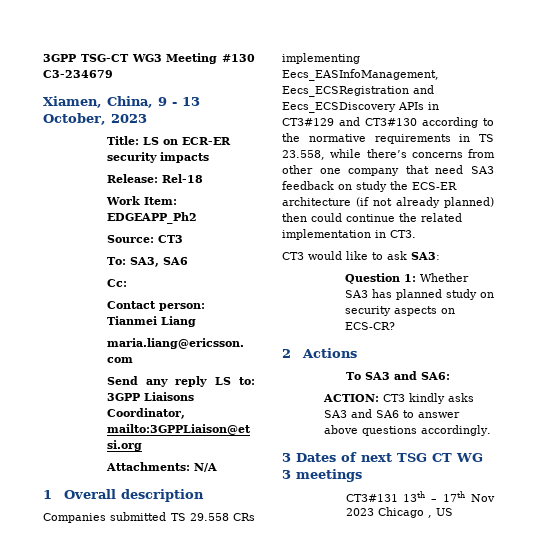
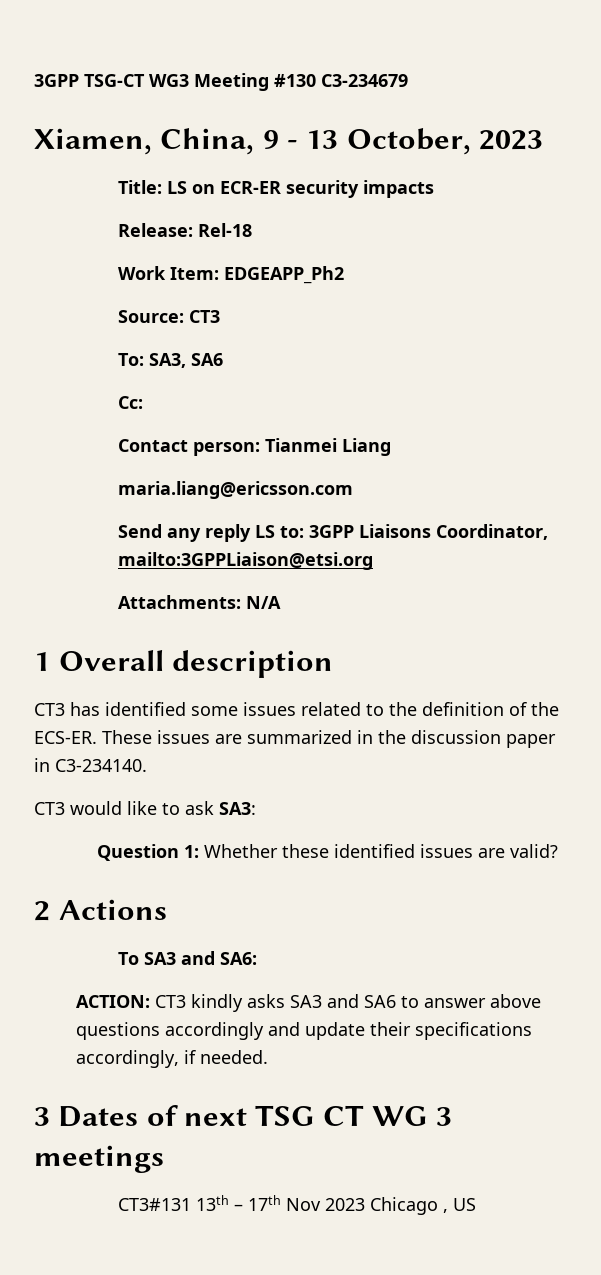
[43,512,255,523] [282,53,360,64] [282,69,439,81] [282,85,434,97] [282,102,439,113] [282,117,494,128] [282,133,494,144] [282,149,495,160] [282,165,494,176] [282,181,457,192] [282,197,494,208] [282,213,462,222] [282,229,416,240] Companies submitted TS 29.558 CRs implementing Eecs_EASInfoManagement, Eecs_ECSRegistration and Eecs_ECSDiscovery APIs in CT3#129 and CT3#130 according to the normative requirements in TS 23.558, while there’s concerns from other one company that need SA3 feedback on study the ECS-ER architecture (if not already planned) then could continue the related implementation in CT3. -> [34,702,559,716] [34,730,556,748] [34,758,147,772] CT3 has identified some issues related to the definition of the ECS-ER. These issues are summarized in the discussion paper in C3-234140.
[344,289,494,300] [344,306,455,316] [344,322,395,330] SA3 has planned study on security aspects on ECS-CR? -> [281,844,558,858] these identified issues are valid?
[420,425,491,436] accordingly. -> [164,1022,532,1040] [75,1050,268,1068] accordingly and update their specifications accordingly, if needed.

